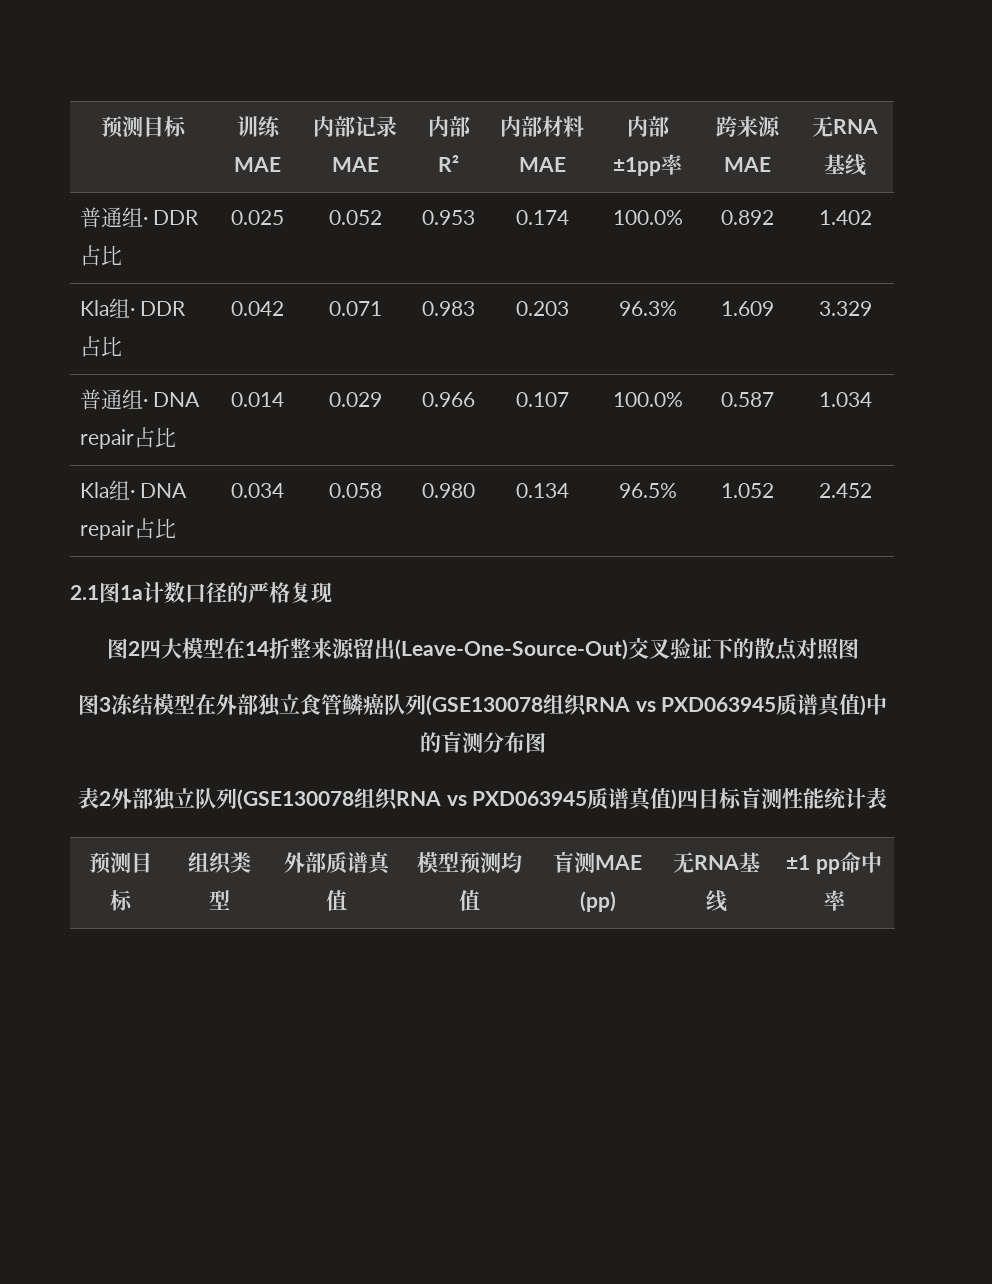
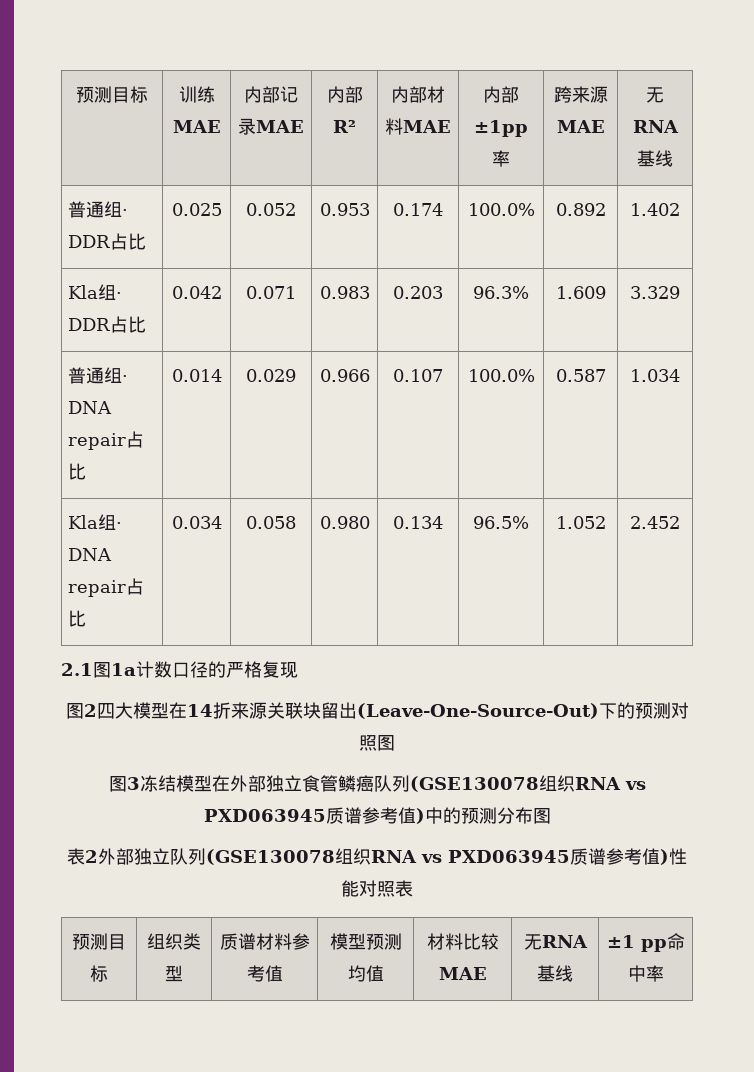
[289,637,798,661] 整来源留出(Leave-One-Source-Out)交叉验证下的散点 -> [230,702,671,719] 来源关联块留出(Leave-One-Source-Out)下的预测
[818,693,842,717] 真 -> [361,807,398,824] 参考
[440,731,462,753] 盲 -> [460,808,479,824] 预
[629,787,867,811] 真值)四目标盲测性能统计 -> [606,848,687,865] [341,880,395,897] 参考值)性能对照
[283,851,391,875] 外部质谱真 -> [219,933,310,950] [246,965,265,982] 质谱材料参考
[553,851,642,873] [579,891,616,912] 盲测MAE (pp) -> [426,933,499,950] [438,967,487,980] 材料比较MAE

